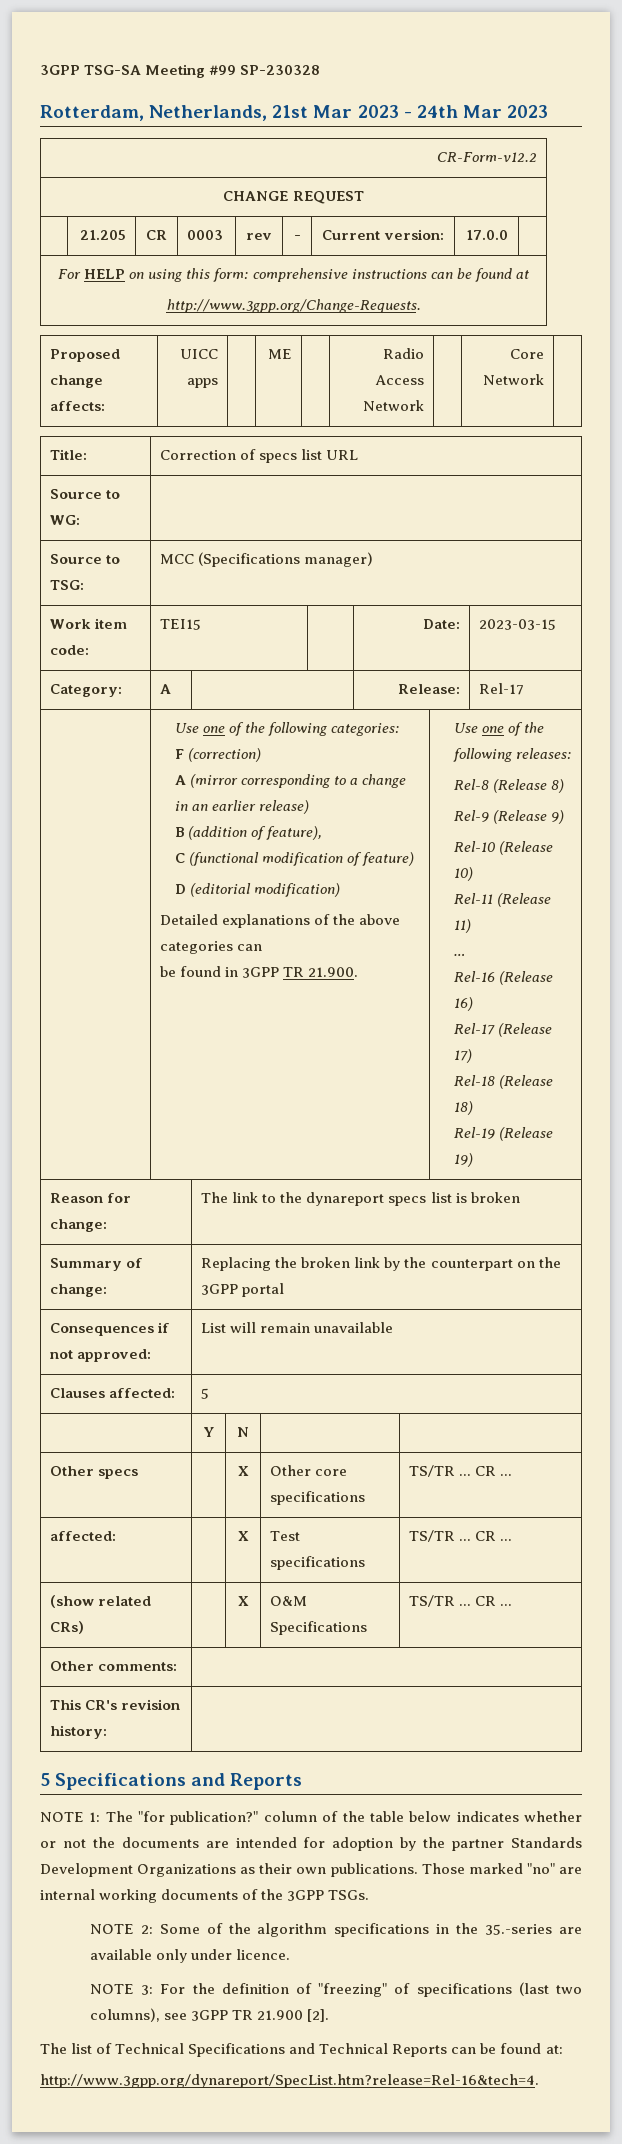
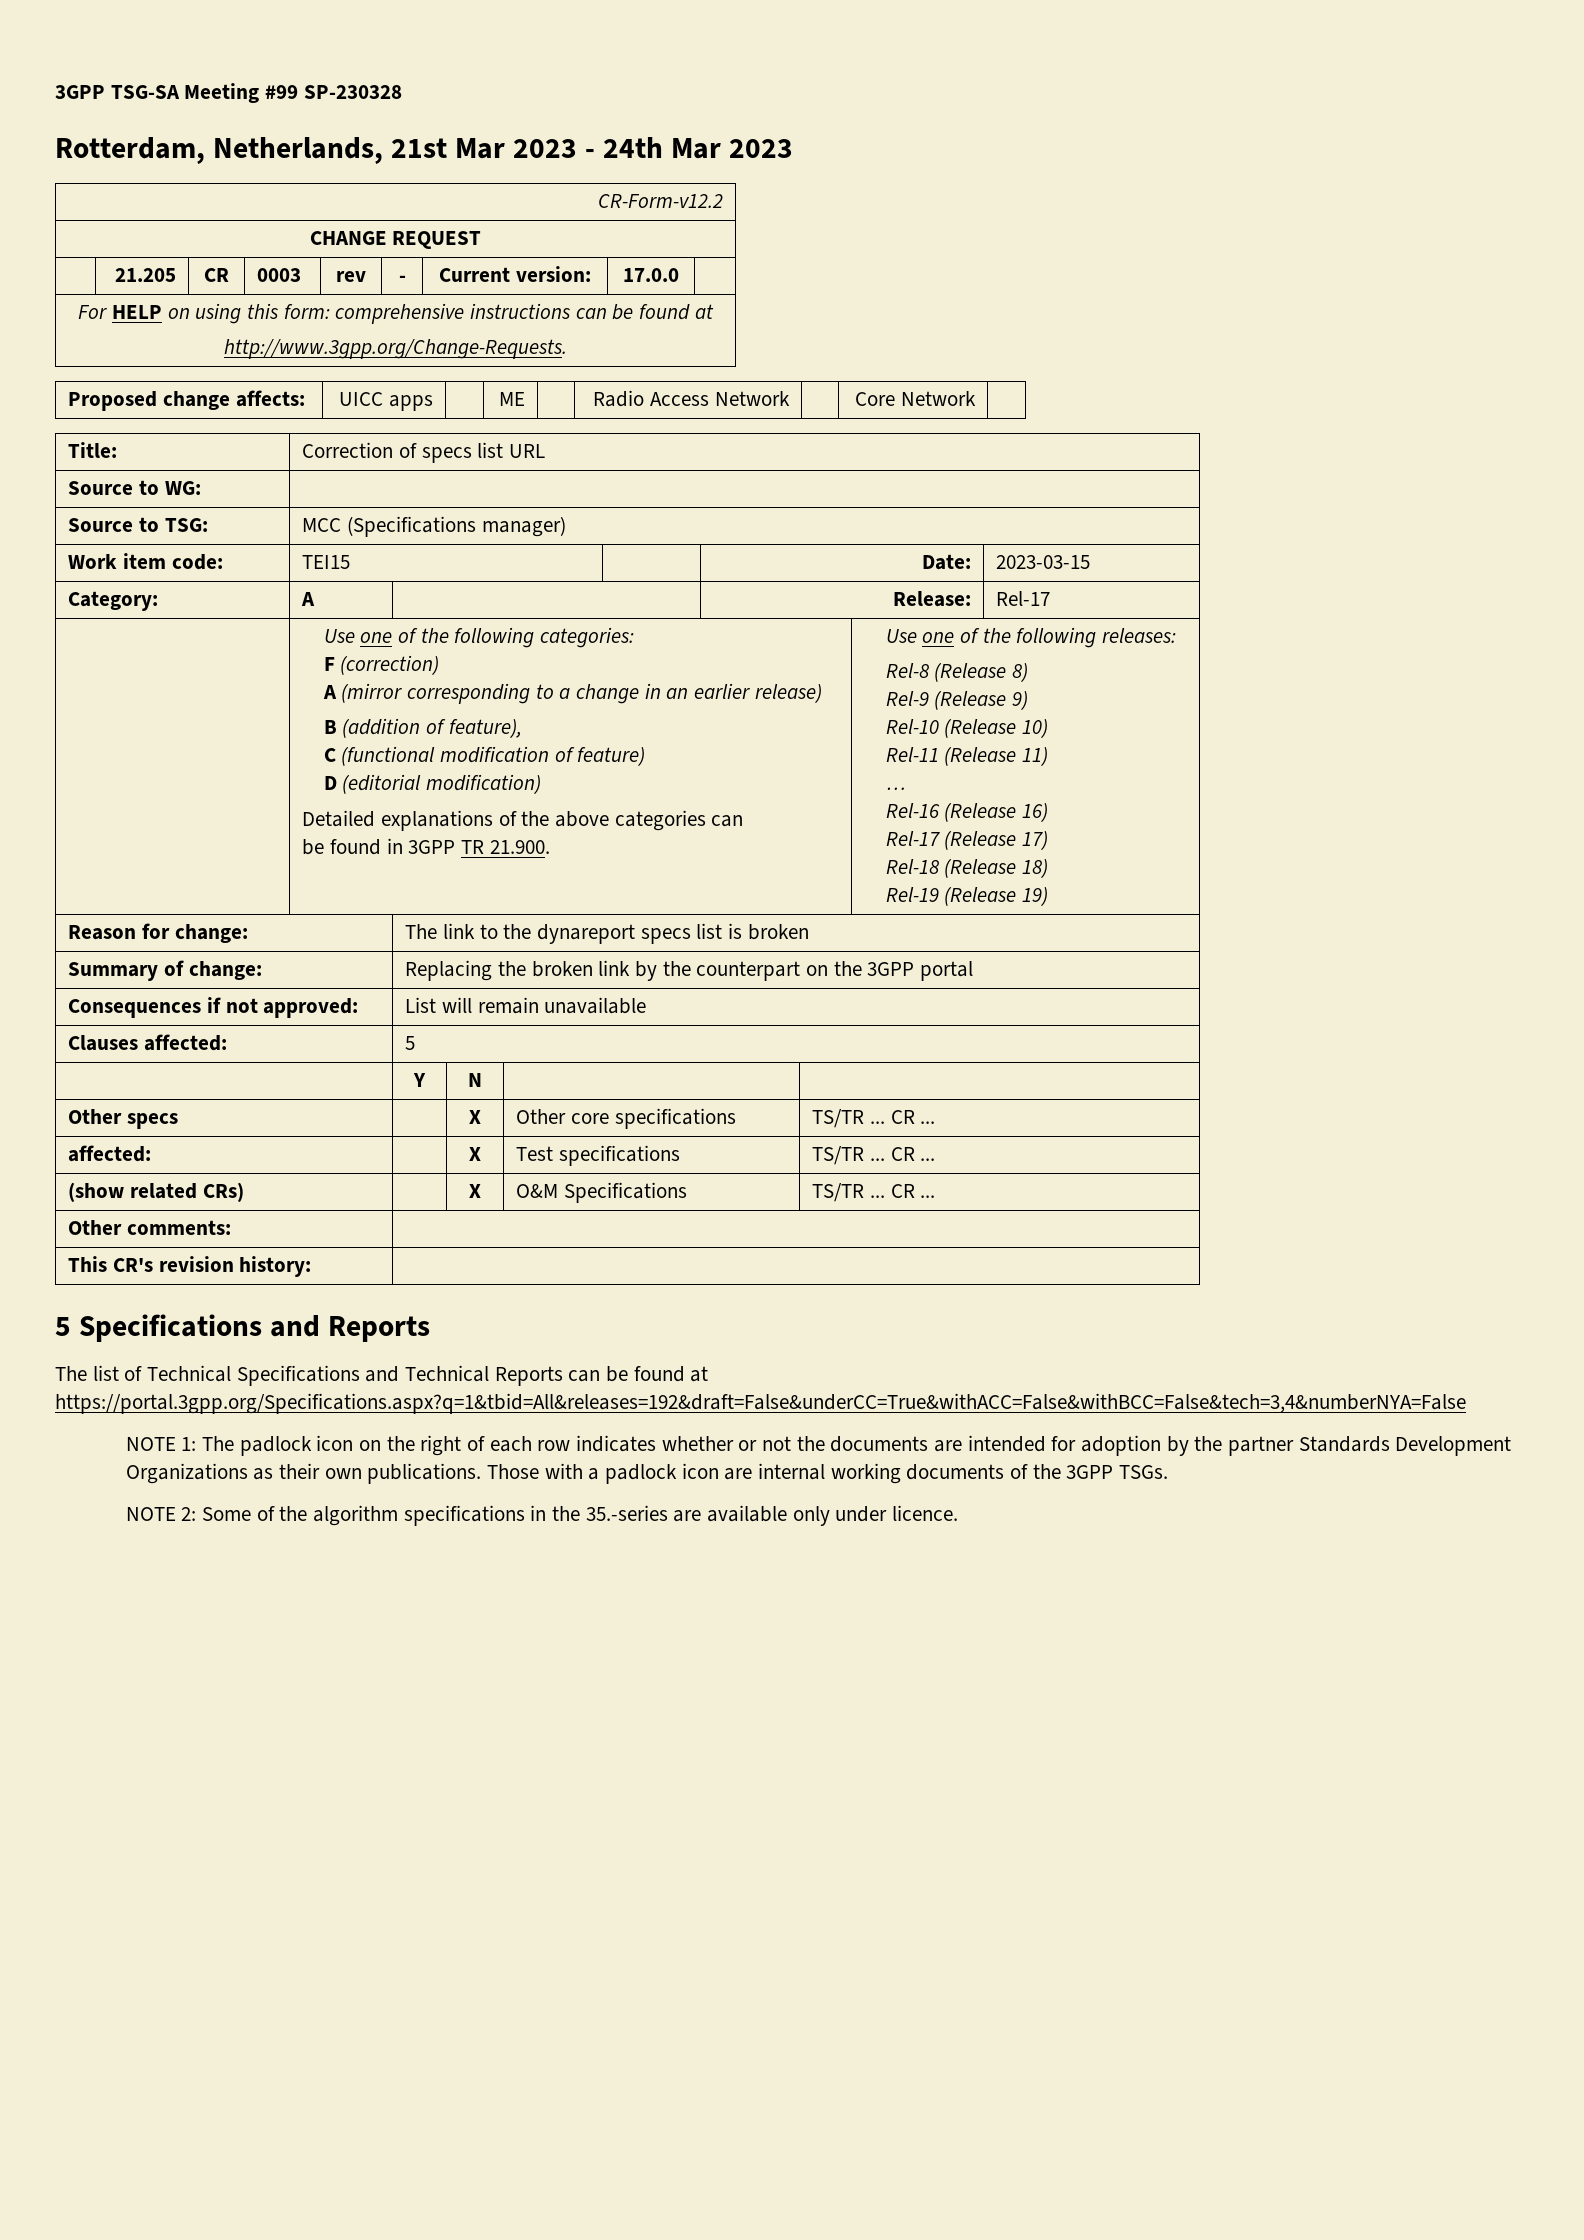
[40,1811,452,1825] NOTE 1: The "for publication?" column of the table below -> [55,1365,709,1386] [55,1393,1466,1414] [125,1435,571,1456] The list of Technical Specifications and Technical Reports can be found at https://portal.3gpp.org/Specifications.aspx?q=1&tbid=All&releases=192&draft=False&underCC=True&withACC=False&withBCC=False&tech=3,4&numberNYA=False // NOTE 1: The padlock icon on the right of each row
[468,1863,555,1874] marked "no" -> [544,1463,719,1484] with a padlock icon
[89,1982,583,1997] [89,2008,330,2022] [40,2043,563,2057] [40,2074,539,2088] // NOTE 3: For the definition of "freezing" of specifications (last two columns), see 3GPP TR 21.900 [2]. // The list of Technical Specifications and Technical Reports can be found at: // http://www.3gpp.org/dynareport/SpecList.htm?release=Rel-16&tech=4. -> (959, 1513) none

